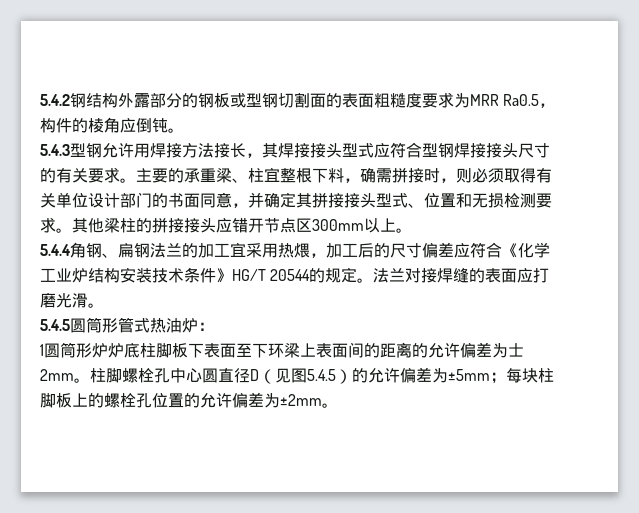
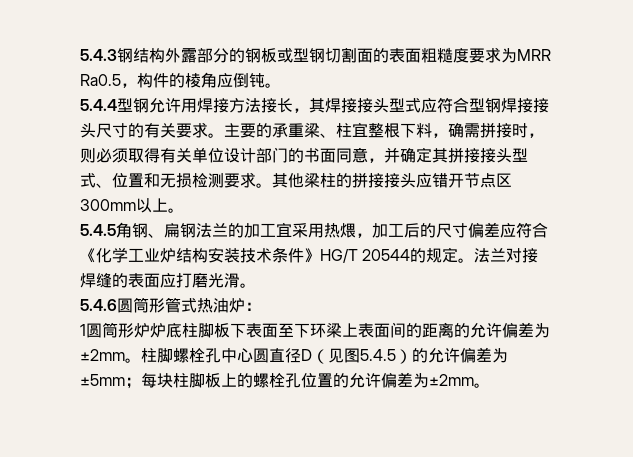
[40,94,70,106] 5.4.2 -> [80,49,117,61] 5.4.3
[40,144,70,156] 5.4.3 -> [80,99,117,111] 5.4.4
[40,244,71,256] 5.4.4 -> [80,224,116,236] 5.4.5
[40,319,70,331] 5.4.5 -> [80,299,117,311] 5.4.6
[508,343,524,357] [40,369,74,381] 士2mm -> [80,349,125,361] ±2mm

